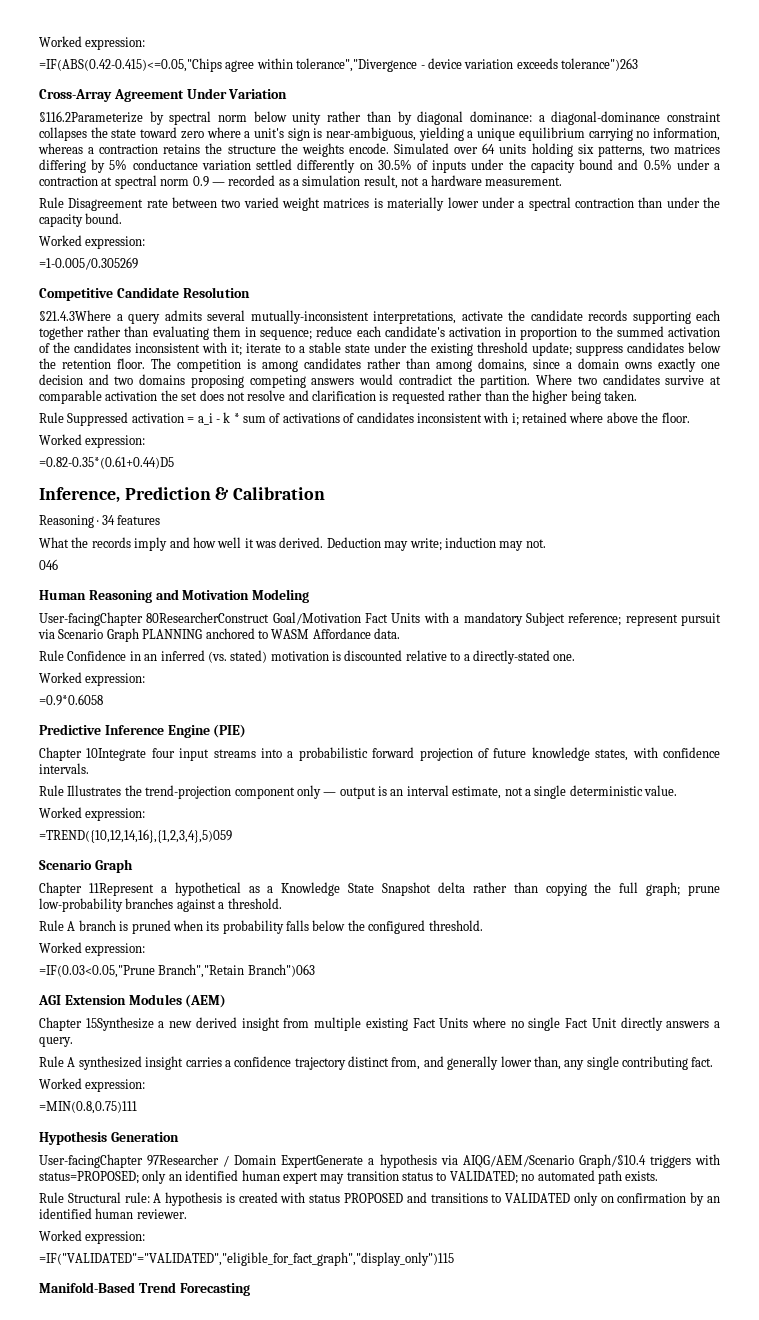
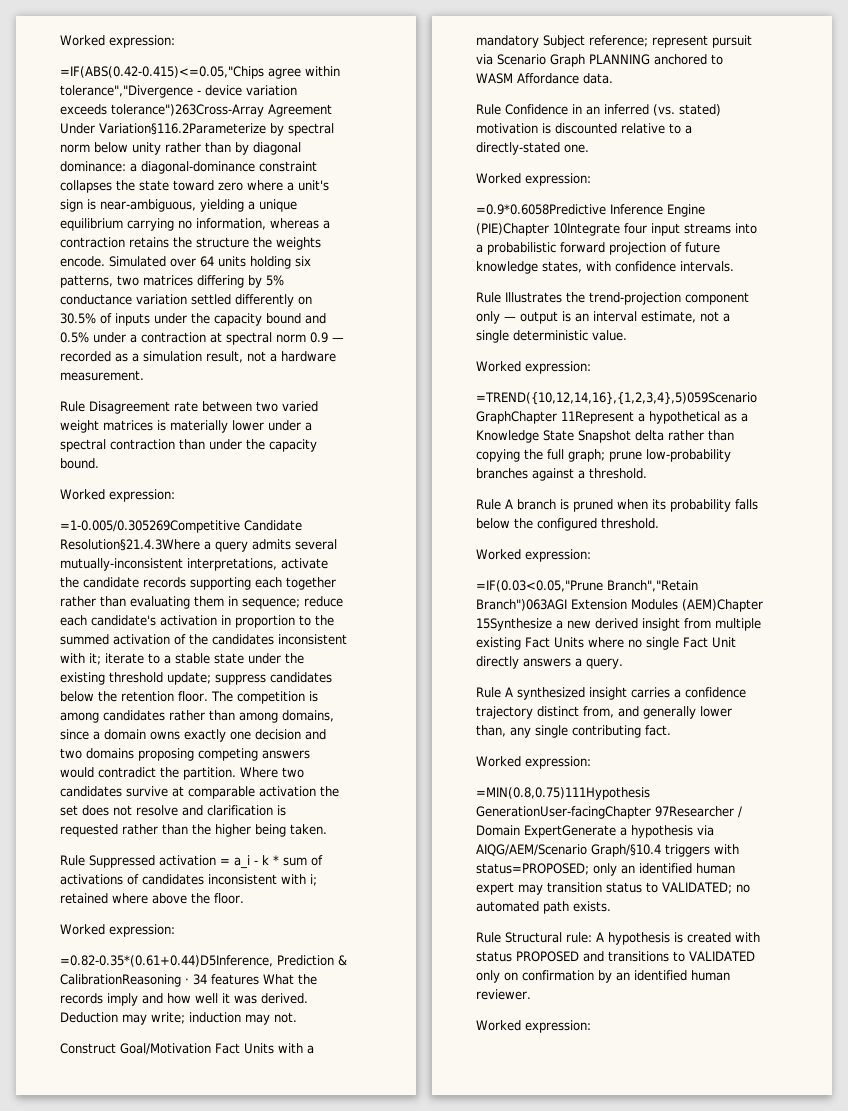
[561,58,638,71] [39,88,288,102] [39,111,143,123] tolerance")263 // Cross-Array Agreement Under Variation // §116.2Parameterize -> [111,104,332,117] [60,123,266,135] tolerance")263Cross-Array Agreement Under Variation§116.2Parameterize
[39,257,138,270] [39,287,250,301] [39,310,111,321] =1-0.005/0.305269 // Competitive Candidate Resolution // §21.4.3Where -> [60,520,302,533] [60,539,200,551] =1-0.005/0.305269Competitive Candidate Resolution§21.4.3Where
[39,456,174,469] [39,487,326,503] [39,515,94,528] =0.82-0.35*(0.61+0.44)D5 // Inference, Prediction & Calibration // Reasoning -> [60,955,347,967] [60,974,181,987] =0.82-0.35*(0.61+0.44)D5Inference, Prediction & CalibrationReasoning
(161, 520) // -> (259, 979) none
[39,559,58,570] [39,589,310,603] [39,612,270,626] 046 // Human Reasoning and Motivation Modeling // User-facingChapter 80ResearcherConstruct -> [60,1043,116,1054] Construct
[39,694,103,706] [39,724,247,738] [39,747,82,761] =0.9*0.6058 // Predictive Inference Engine (PIE) // Chapter -> [476,204,705,217] [476,223,549,236] =0.9*0.6058Predictive Inference Engine (PIE)Chapter
[39,829,232,843] [39,859,133,873] [39,882,82,896] =TREND({10,12,14,16},{1,2,3,4},5)059 // Scenario Graph // Chapter -> [476,392,757,405] [476,411,557,424] =TREND({10,12,14,16},{1,2,3,4},5)059Scenario GraphChapter
[247,964,315,977] [38,994,227,1008] [39,1017,82,1031] Branch")063 // AGI Extension Modules (AEM) // Chapter -> [476,599,763,612] Branch")063AGI Extension Modules (AEM)Chapter
[39,1101,137,1114] [39,1131,179,1145] [39,1154,143,1168] =MIN(0.8,0.75)111 // Hypothesis Generation // User-facingChapter -> [476,787,650,800] [476,806,651,819] =MIN(0.8,0.75)111Hypothesis GenerationUser-facingChapter
[39,1252,454,1266] [39,1282,250,1296] // =IF("VALIDATED"="VALIDATED","eligible_for_fact_graph","display_only")115 // Manifold-Based Trend Forecasting -> (591, 1026) none

